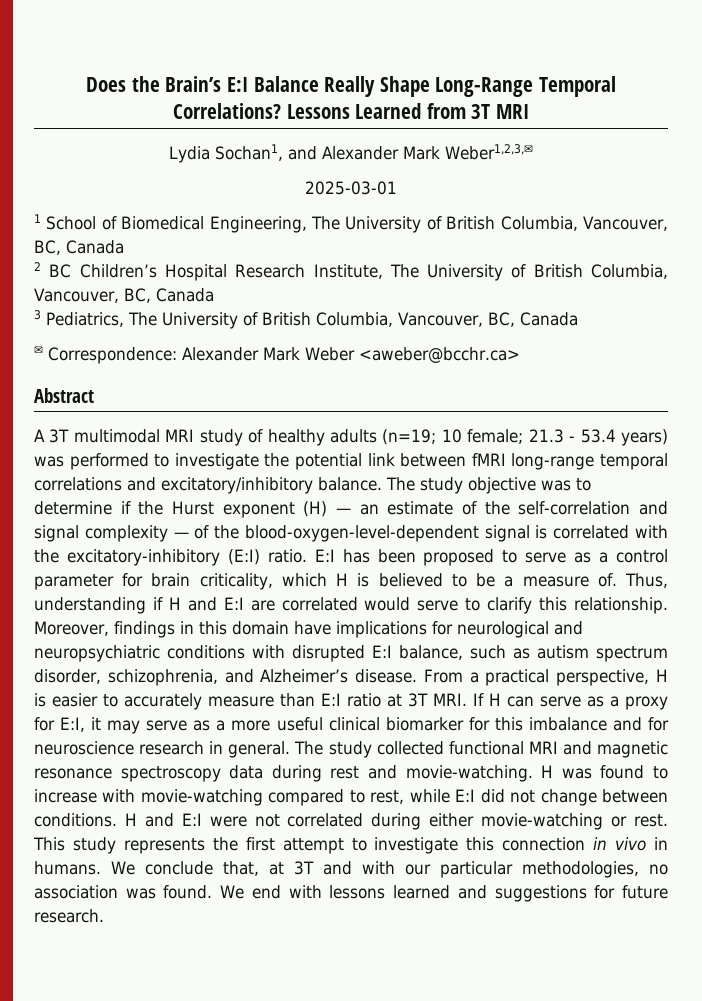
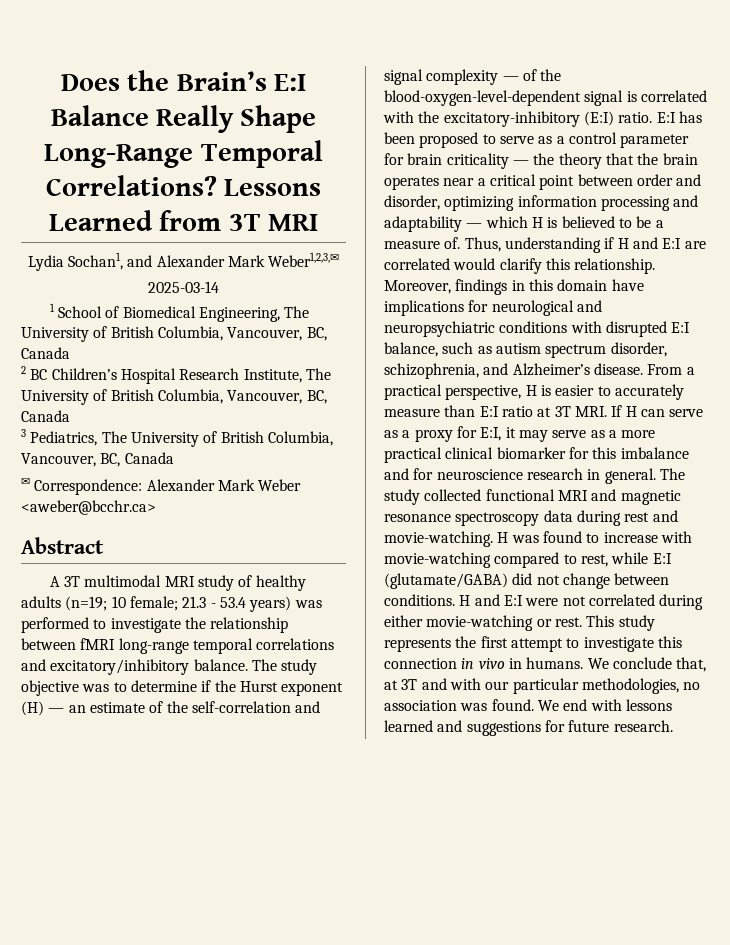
[305,181,397,195] 2025-03-01 -> [148,281,219,293] 2025-03-14
[295,453,395,470] potential link -> [210,617,289,633] relationship
[199,573,273,590] criticality, -> [446,153,698,169] [384,174,702,190] [384,195,699,211] [384,216,483,232] criticality — the theory that the brain operates near a critical point between order and disorder, optimizing information processing and adaptability —
[417,598,481,611] serve to -> (496, 264) none
[276,717,323,731] useful -> [384,447,442,463] practical
(476, 795) none -> [384,573,508,589] (glutamate/GABA)

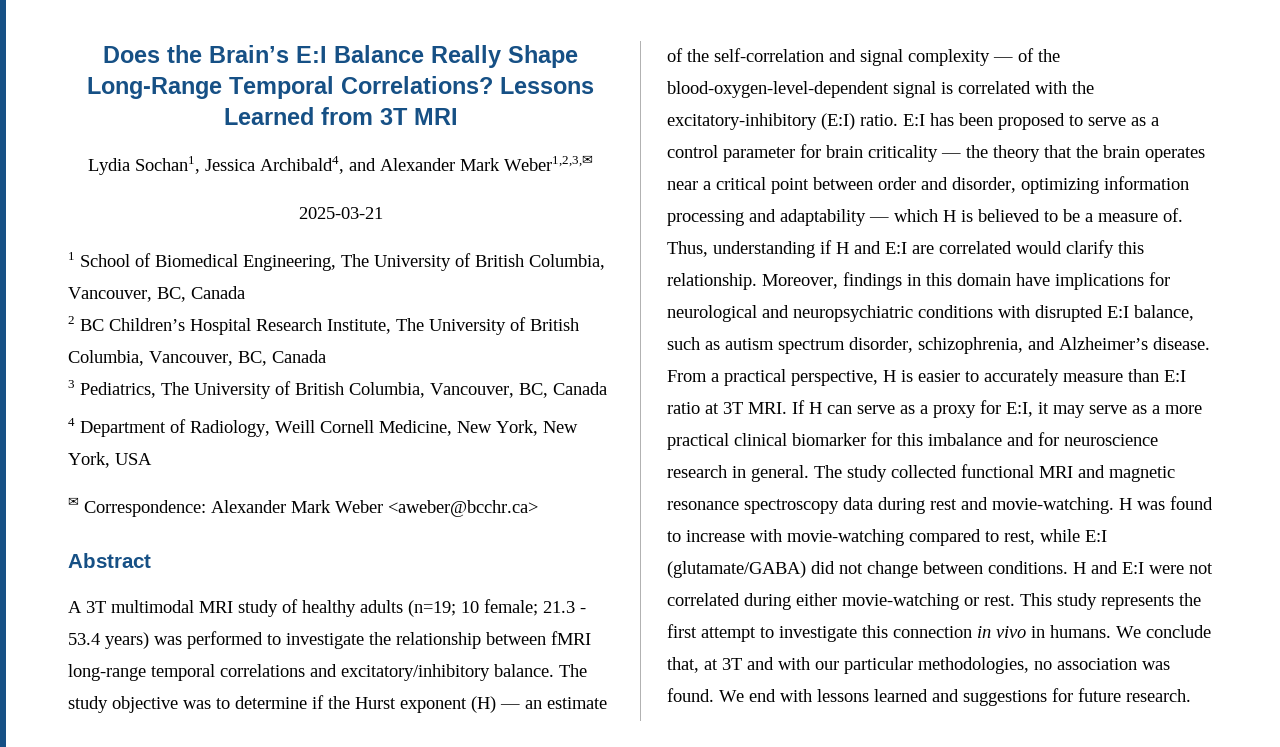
(124, 261) none -> [205,156,344,174] Jessica Archibald4,
[148,281,219,293] 2025-03-14 -> [298,207,383,219] 2025-03-21
(174, 458) none -> [68,418,578,437] [68,452,152,468] // 4 Department of Radiology, Weill Cornell Medicine, New York, New York, USA

